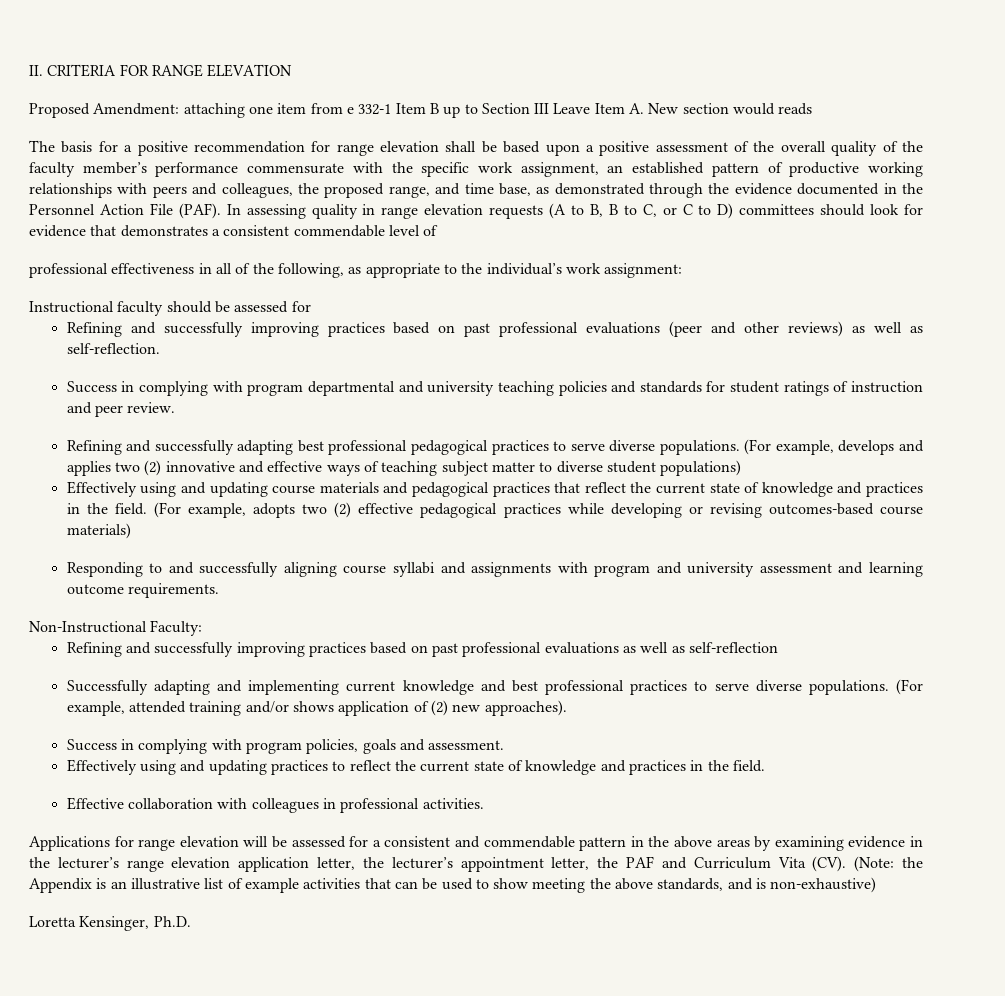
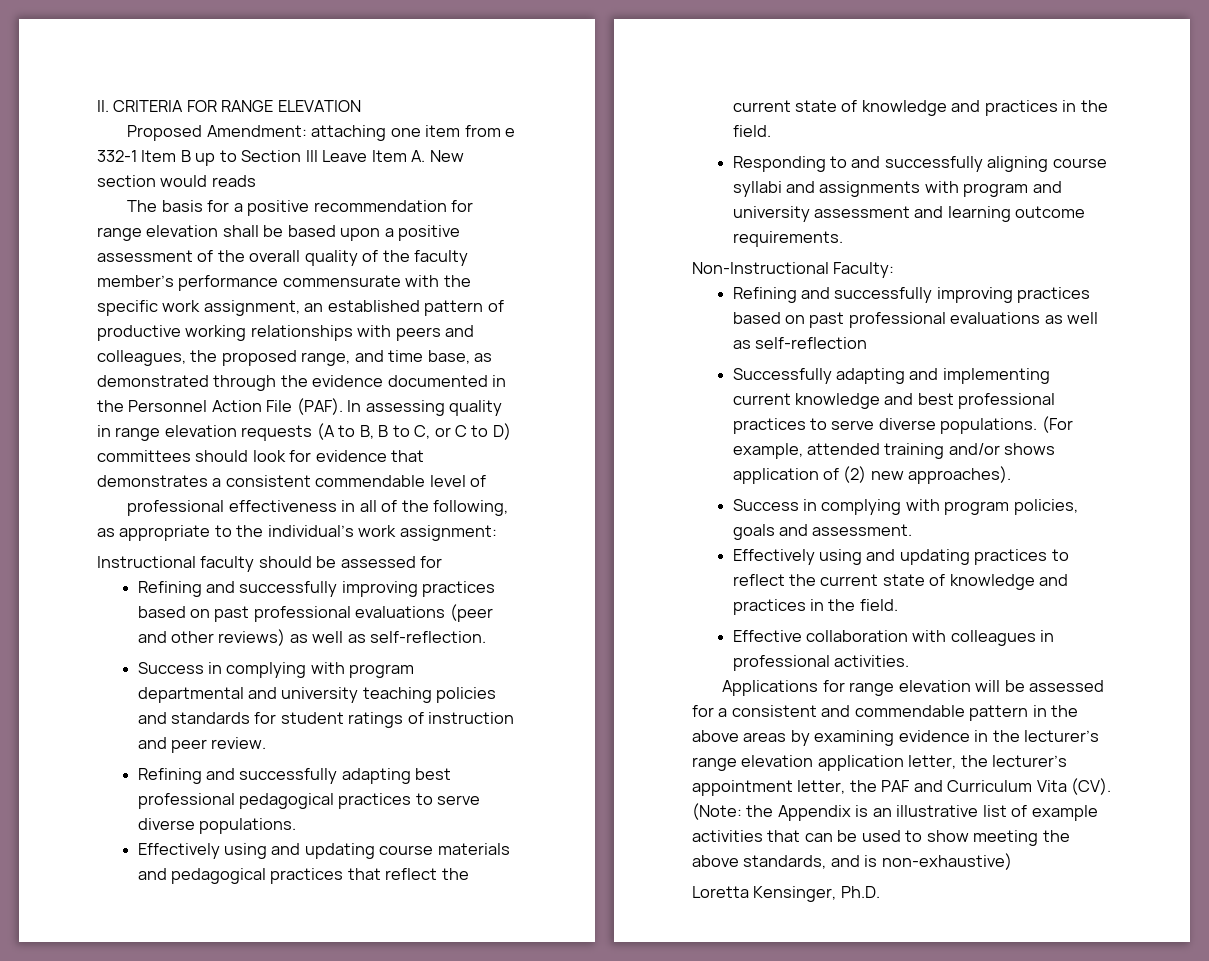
[744,439,924,455] [66,460,742,476] (For example, develops and applies two (2) innovative and effective ways of teaching subject matter to diverse student populations) -> (296, 826) none
[153,502,924,518] [66,523,131,539] (For example, adopts two (2) effective pedagogical practices while developing or revising outcomes-based course materials) -> (771, 131) none

